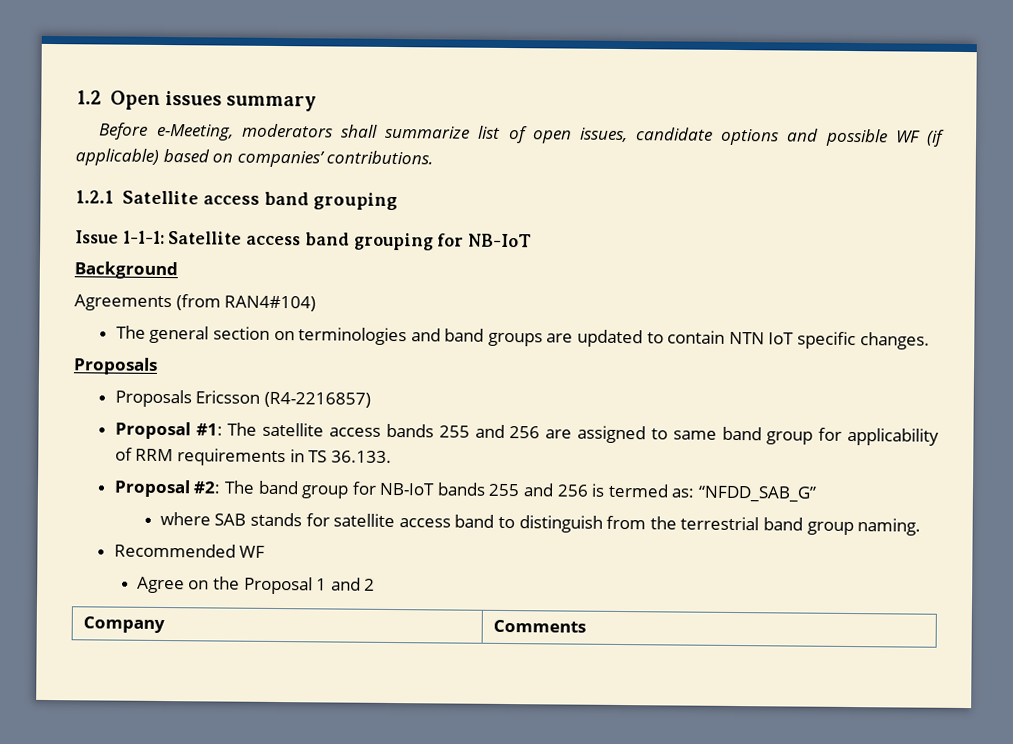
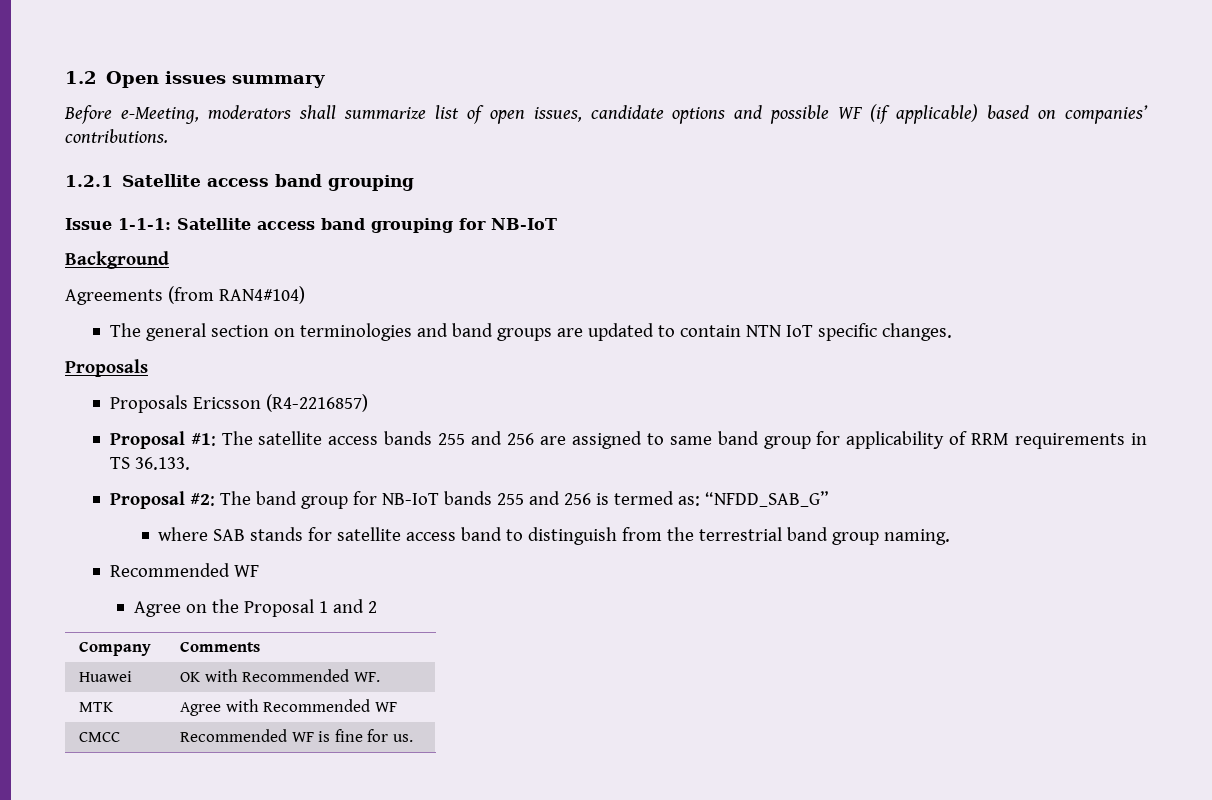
(587, 626) none -> [79,671,133,682] [180,669,380,682] [79,702,114,712] [180,699,397,716] [79,732,121,742] [180,729,413,742] // Huawei | OK with Recommended WF. // MTK | Agree with Recommended WF // CMCC | Recommended WF is fine for us.

